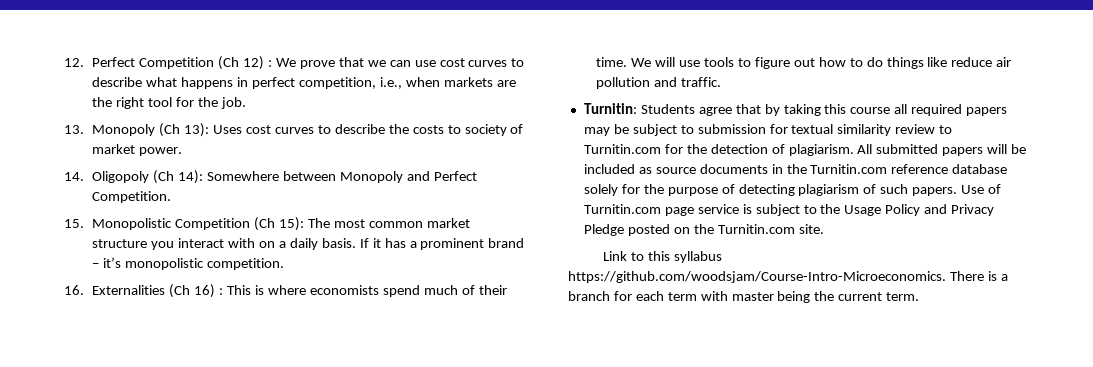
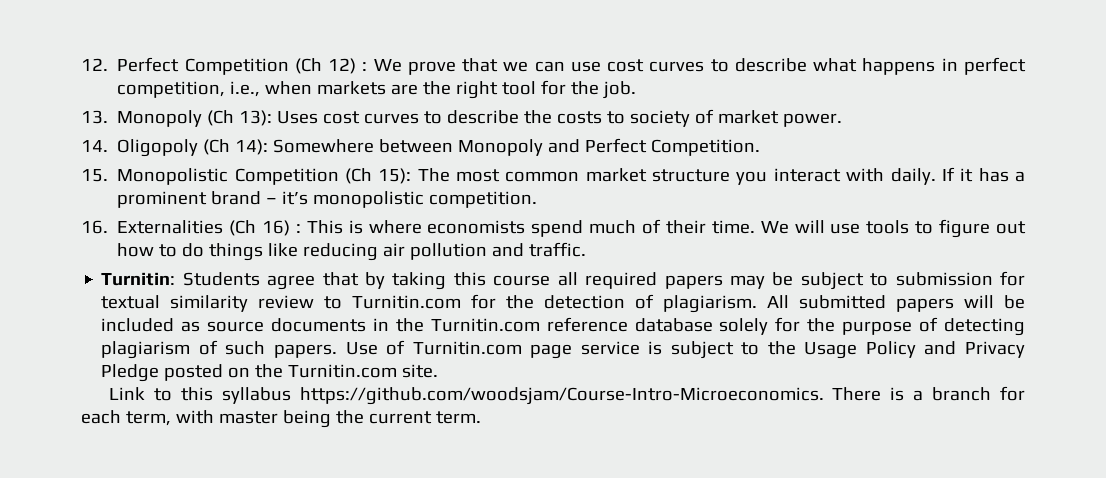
[259,238,356,250] on a daily basis. -> [890,168,936,185] daily.
[951,57,993,67] reduce -> [303,243,379,261] reducing
[667,292,697,301] term -> [125,411,171,426] term,

